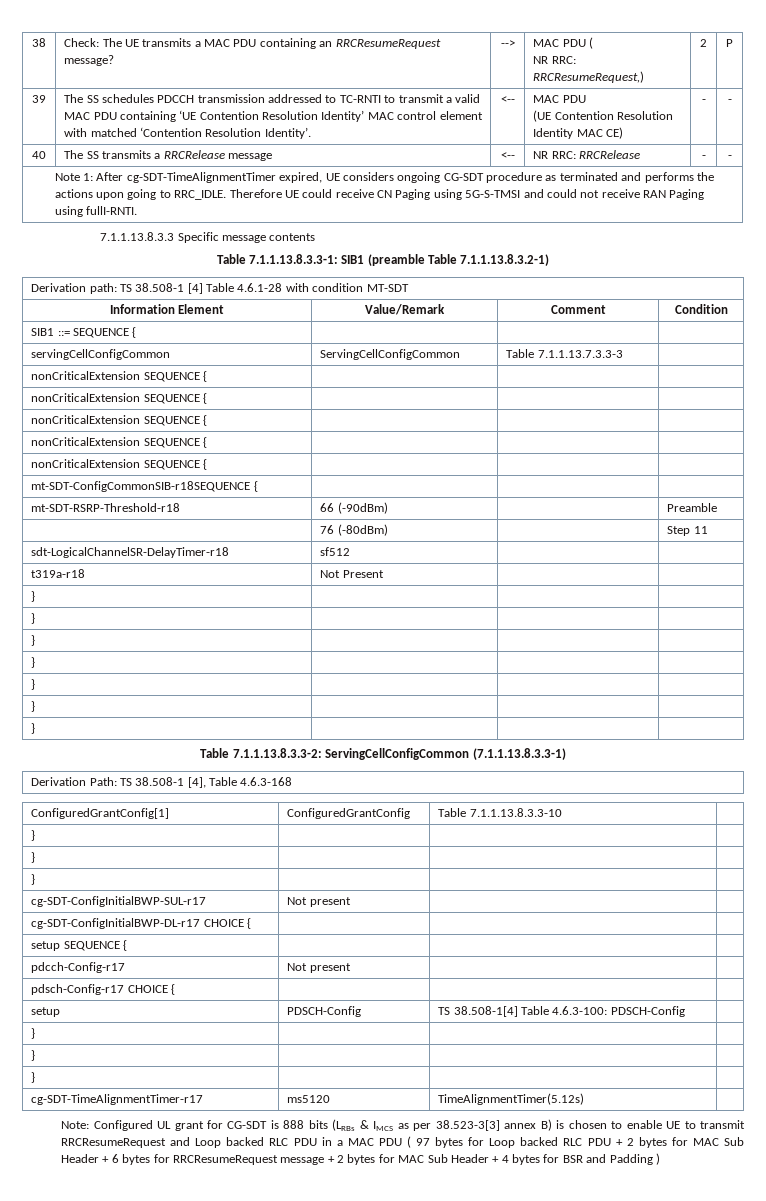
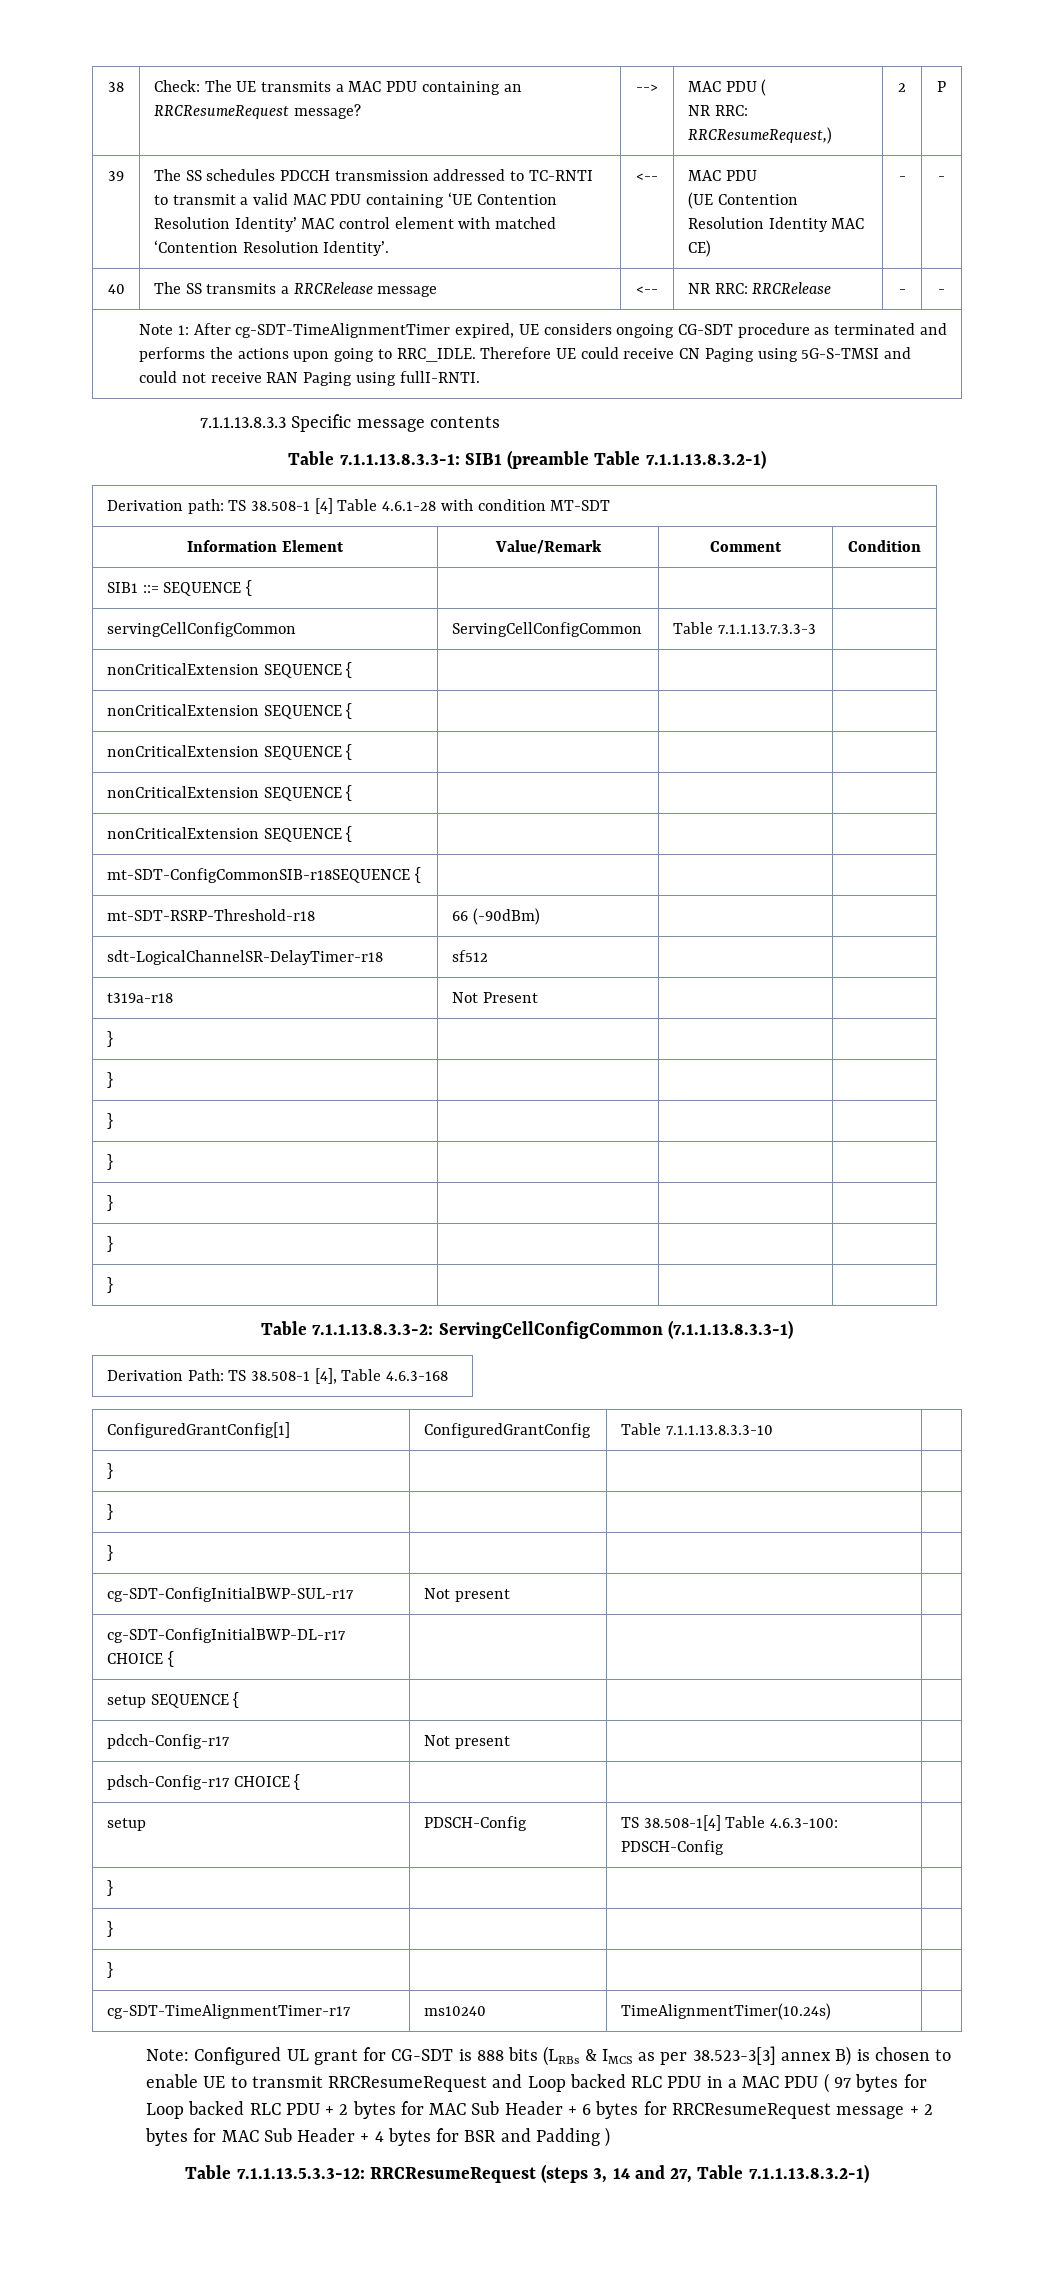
[667,503,718,512] [320,524,388,536] [667,526,708,536] Preamble // | 76 (-80dBm) | | Step 11 -> (540, 916) none
[287,1095,331,1103] [438,1093,585,1105] ms5120 | TimeAlignmentTimer(5.12s) -> [423,2006,486,2016] [620,2003,831,2020] ms10240 | TimeAlignmentTimer(10.24s)
(660, 1159) none -> [185,2164,869,2183] // Table 7.1.1.13.5.3.3-12: RRCResumeRequest (steps 3, 14 and 27, Table 7.1.1.13.8.3.2-1)

